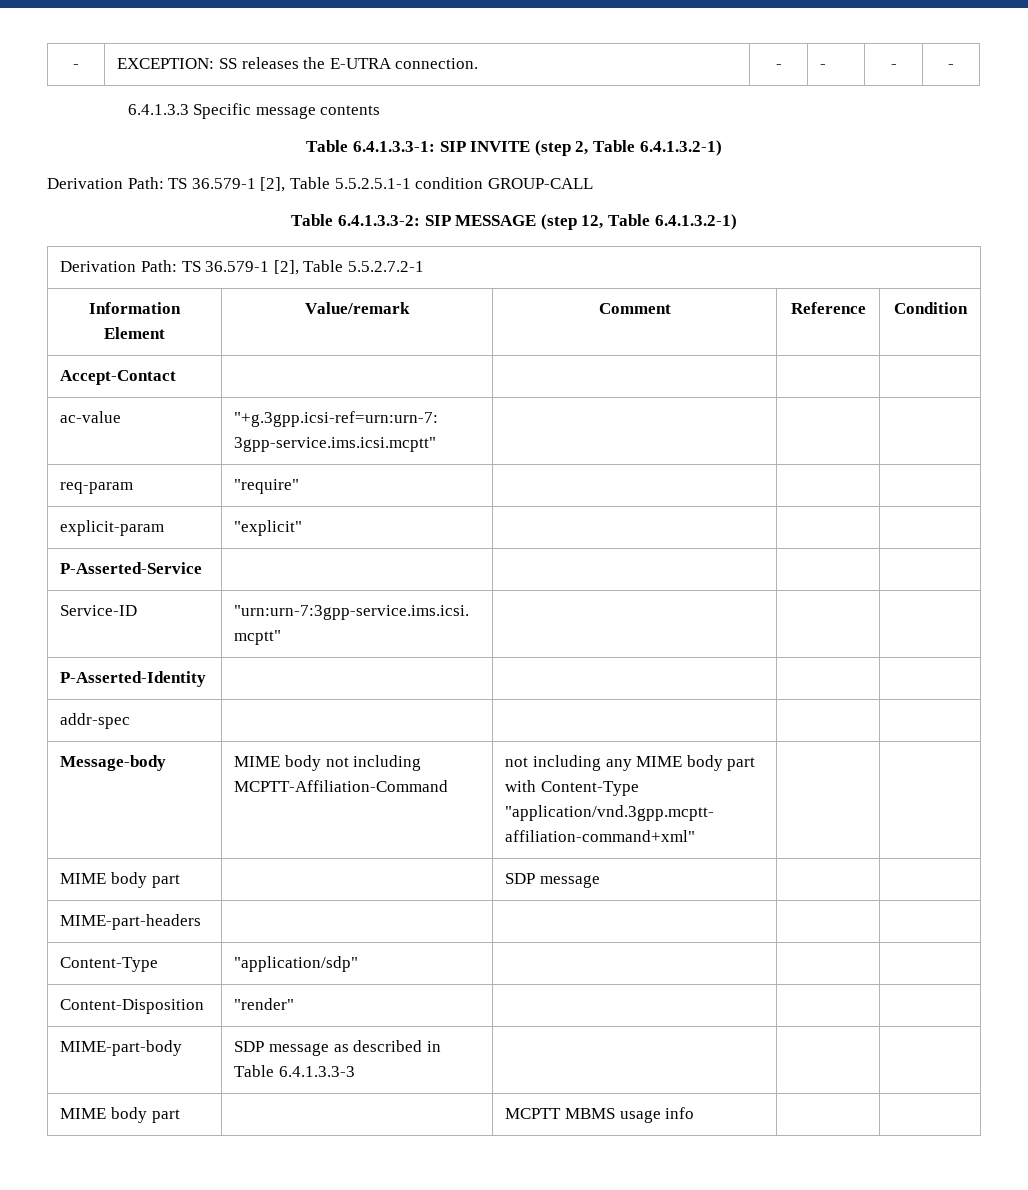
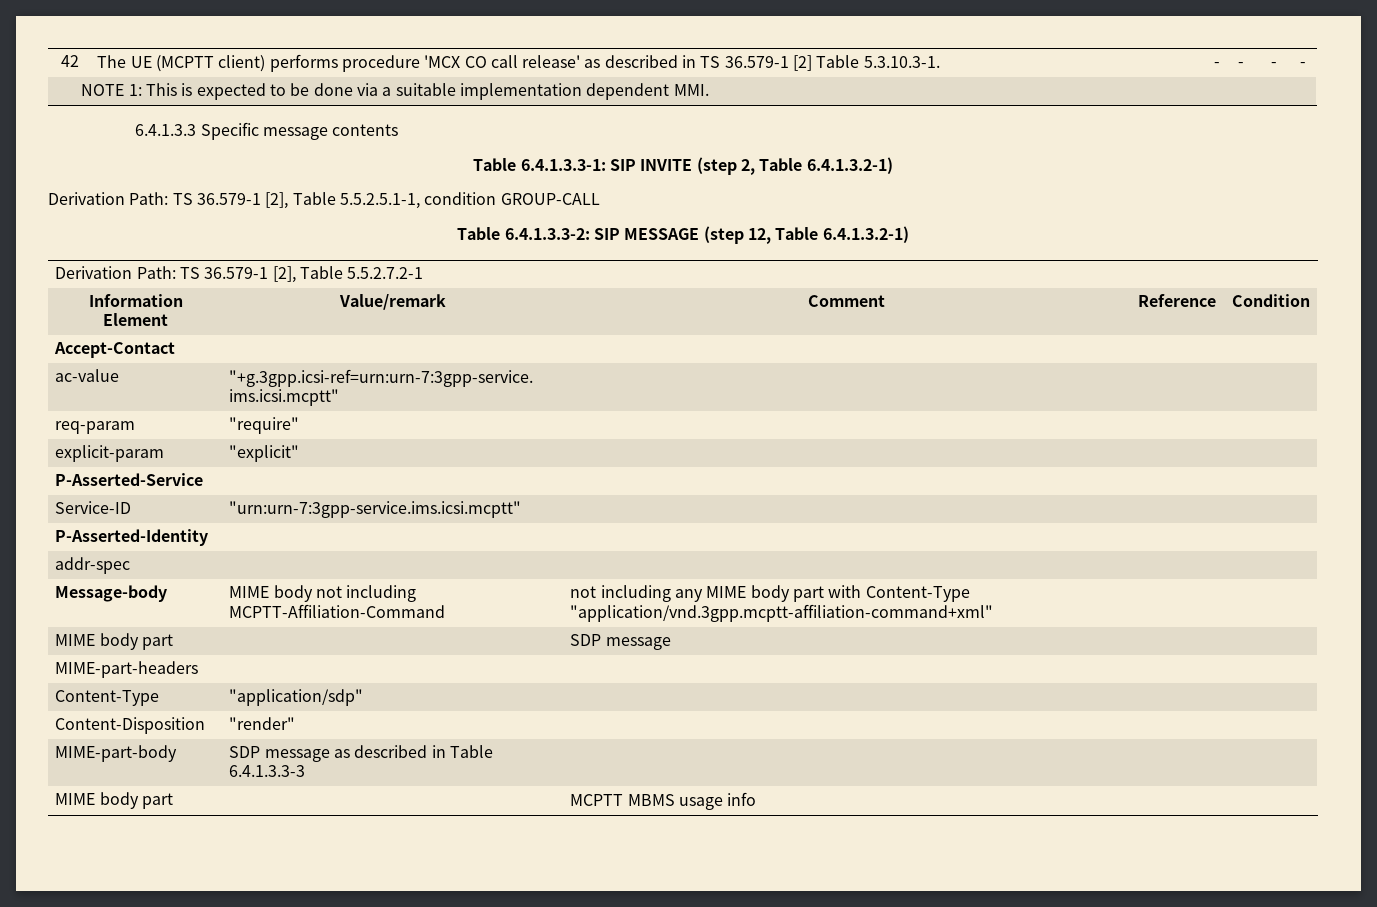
[73,64,79,69] [117,57,479,69] [775,64,782,69] [820,64,827,69] [890,64,897,69] [948,64,954,69] - | EXCEPTION: SS releases the E-UTRA connection. | - | - | - | - -> [60,55,79,67] [97,54,940,72] [1214,62,1220,67] [1238,62,1245,67] [1271,62,1277,67] [1299,62,1306,67] [81,83,709,100] 42 | The UE (MCPTT client) performs procedure 'MCX CO call release' as described in TS 36.579-1 [2] Table 5.3.10.3-1. | - | - | - | - // NOTE 1: This is expected to be done via a suitable implementation dependent MMI.
[334,178,411,189] 5.5.2.5.1-1 -> [339,193,420,209] 5.5.2.5.1-1,

